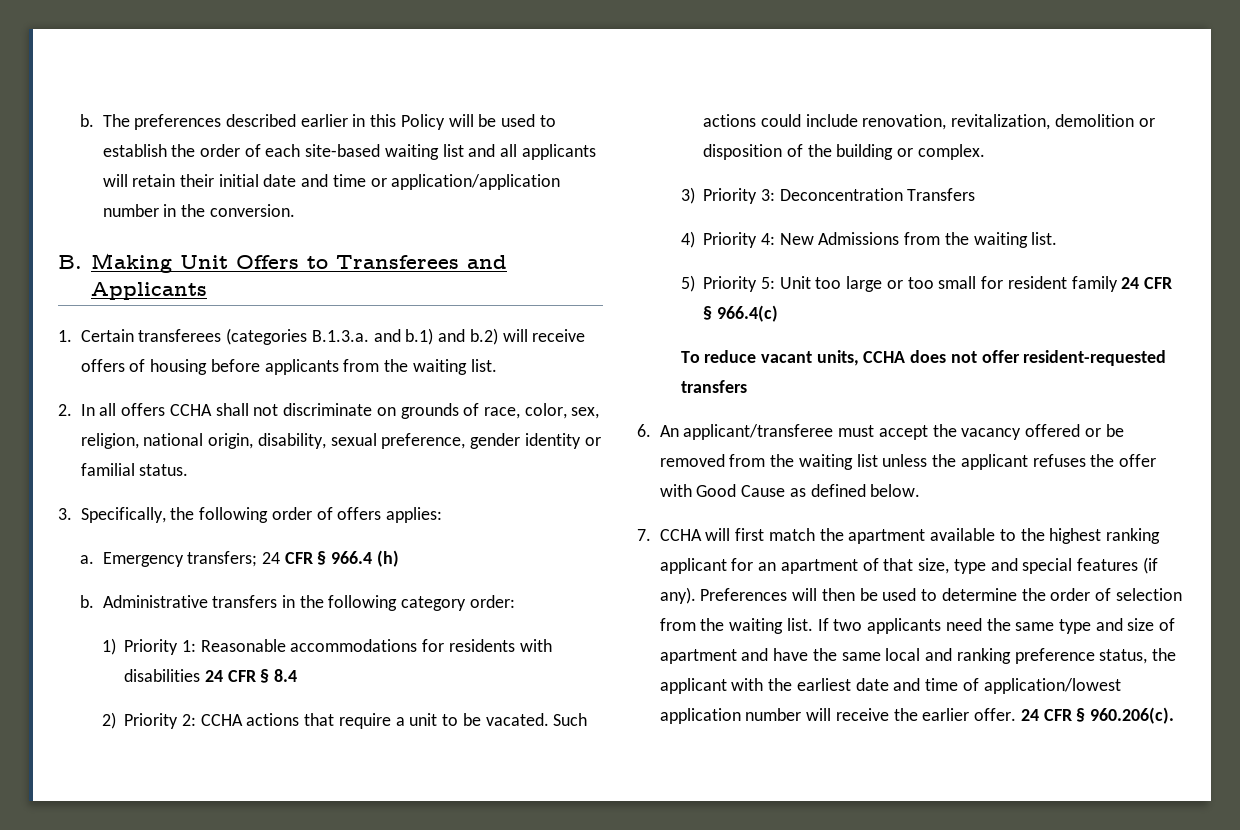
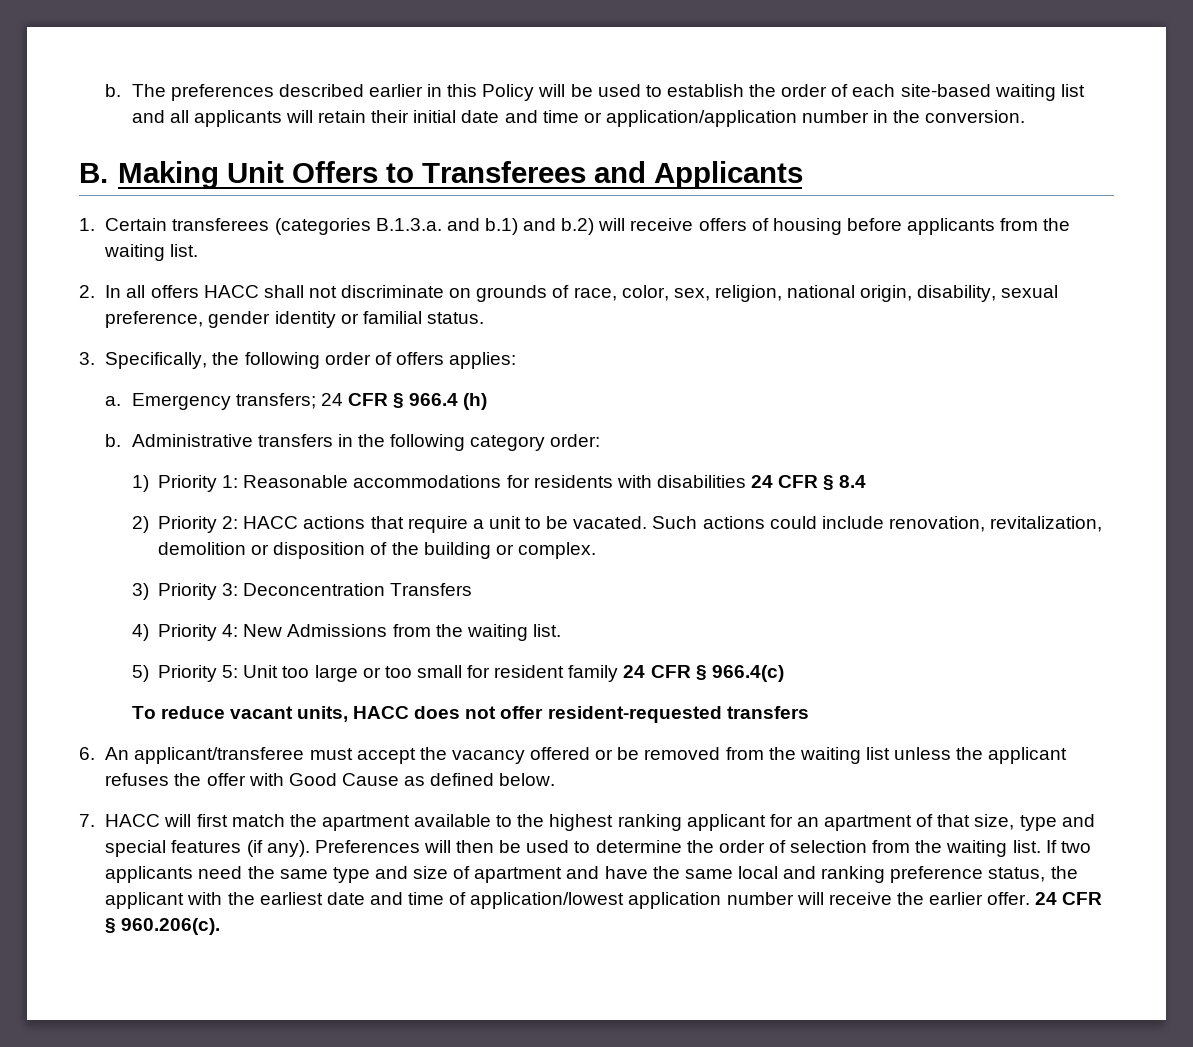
[169,404,212,416] CCHA -> [203,285,259,298] HACC
[200,714,243,726] CCHA -> [243,516,299,529] HACC
[863,351,906,363] CCHA -> [353,706,410,719] HACC
[659,529,702,541] CCHA -> [105,814,161,827] HACC

